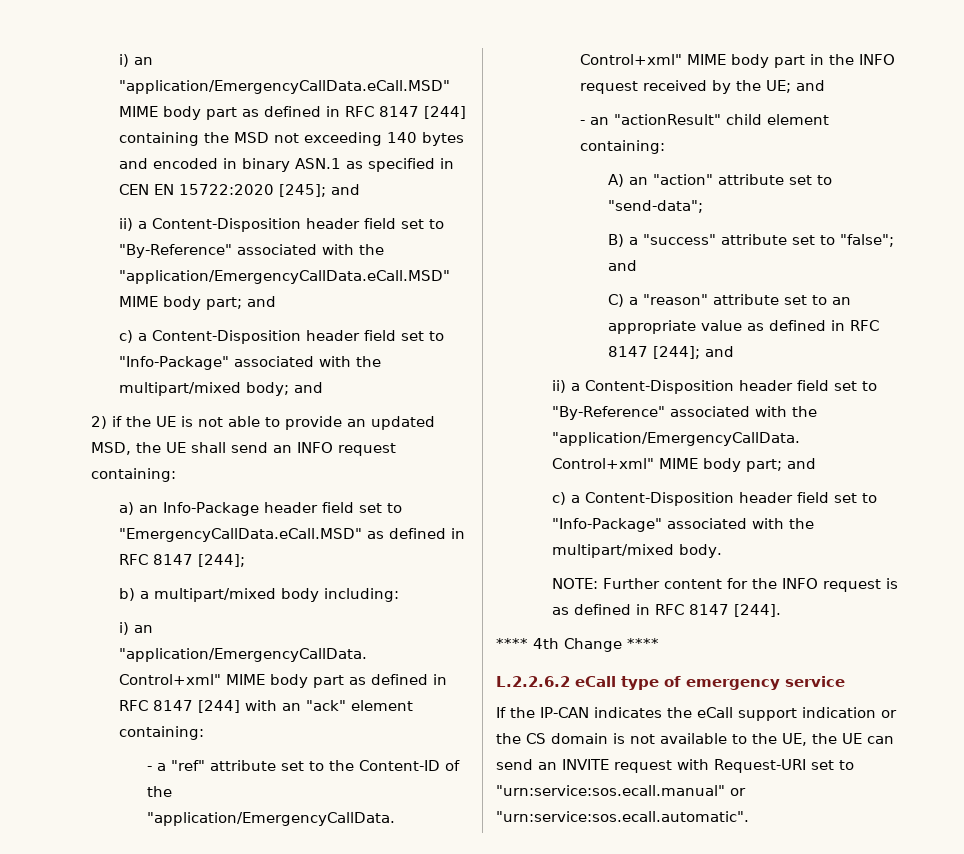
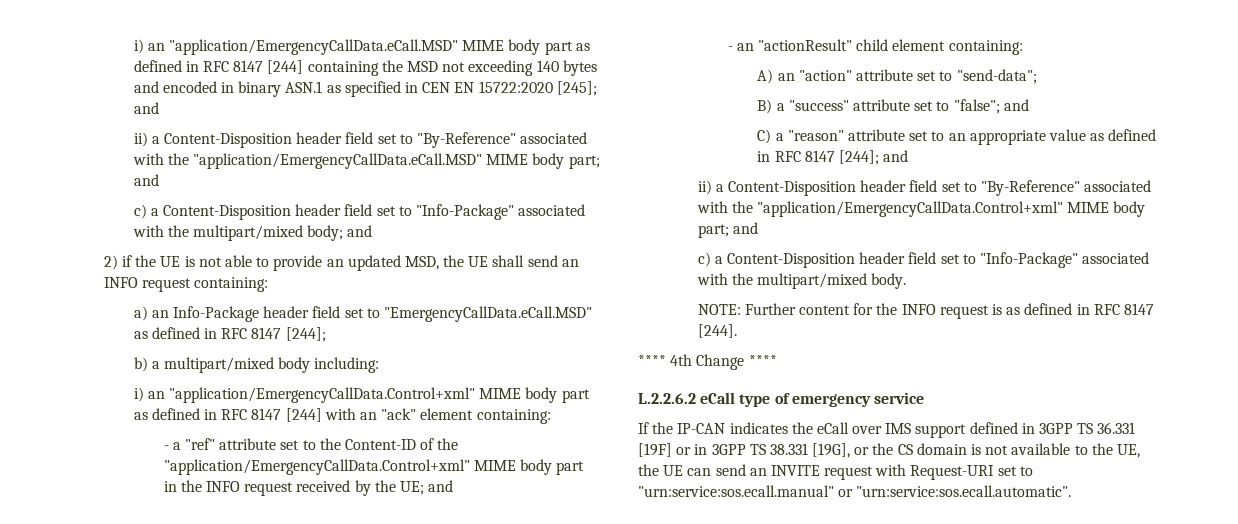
[738,707,876,721] support indication -> [852,422,1136,438] [638,443,851,458] over IMS support defined in 3GPP TS 36.331 [19F] or in 3GPP TS 38.331 [19G],

